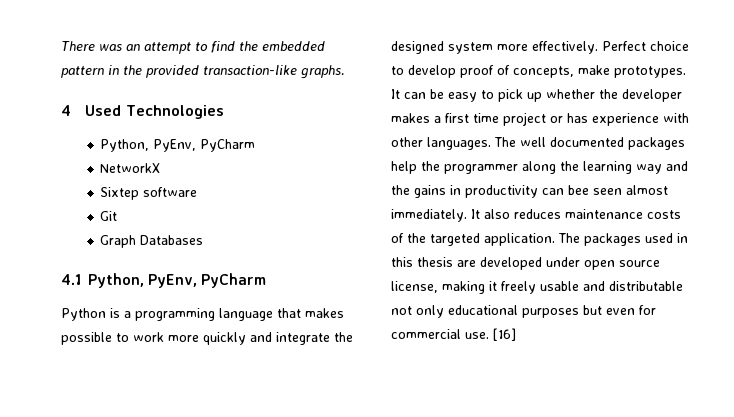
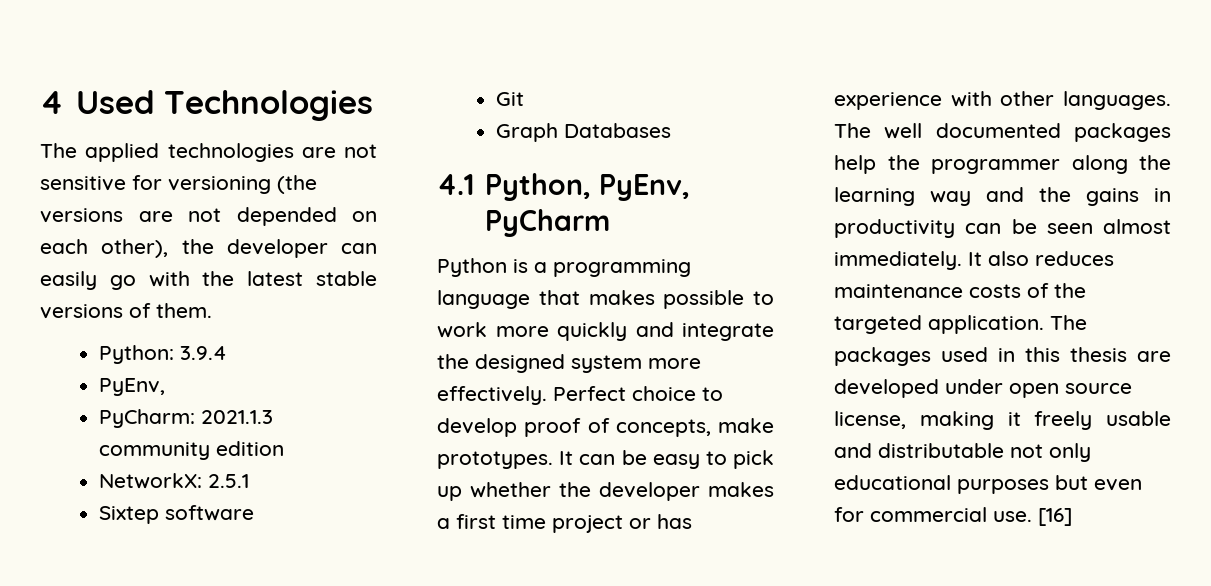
[61,41,325,54] [61,65,345,79] [61,105,224,119] [100,139,256,152] [100,163,161,173] There was an attempt to find the embedded pattern in the provided transaction-like graphs. // 4 Used Technologies // Python, PyEnv, PyCharm // NetworkX -> [40,90,373,121] [40,143,377,162] [40,175,317,194] [40,207,377,226] [40,239,377,258] [40,271,378,290] [40,303,212,319] [98,345,227,364] [98,378,165,396] [98,409,273,428] [98,441,284,460] [98,473,249,489] 4 Used Technologies // The applied technologies are not sensitive for versioning (the versions are not depended on each other), the developer can easily go with the latest stable versions of them. // Python: 3.9.4 // PyEnv, // PyCharm: 2021.1.3 community edition // NetworkX: 2.5.1
[568,185,589,195] bee -> [1011,219,1037,234] be

